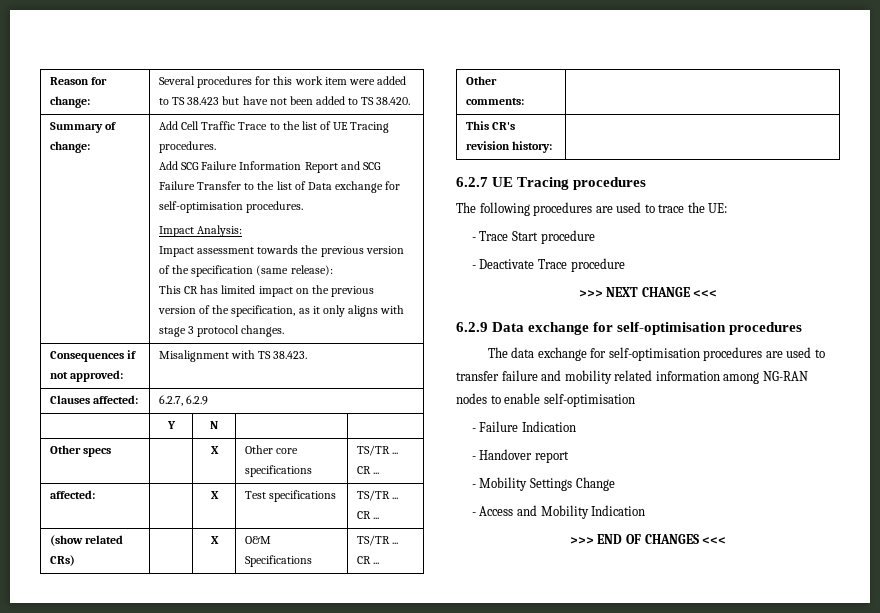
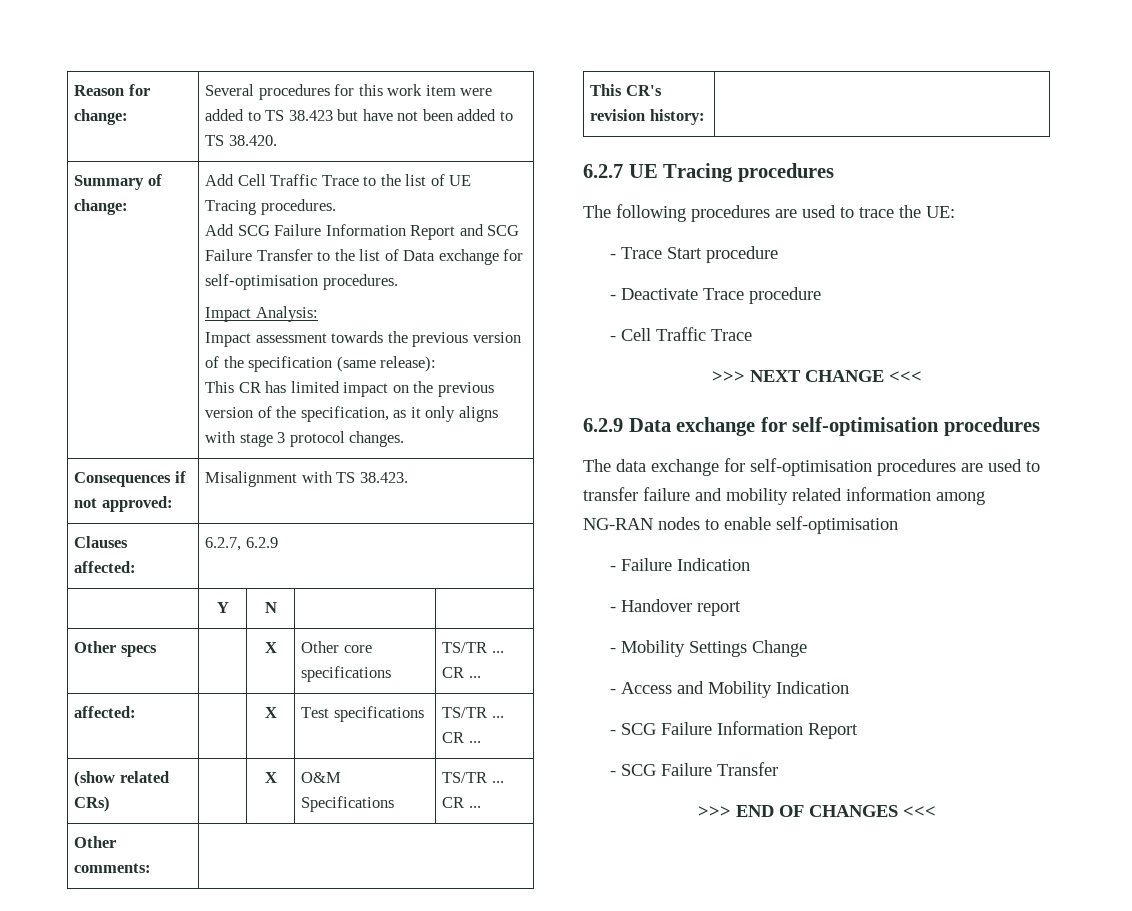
(625, 265) none -> [610,327,753,341] // - Cell Traffic Trace
(646, 510) none -> [610,721,859,739] [610,762,779,776] // - SCG Failure Information Report // - SCG Failure Transfer

